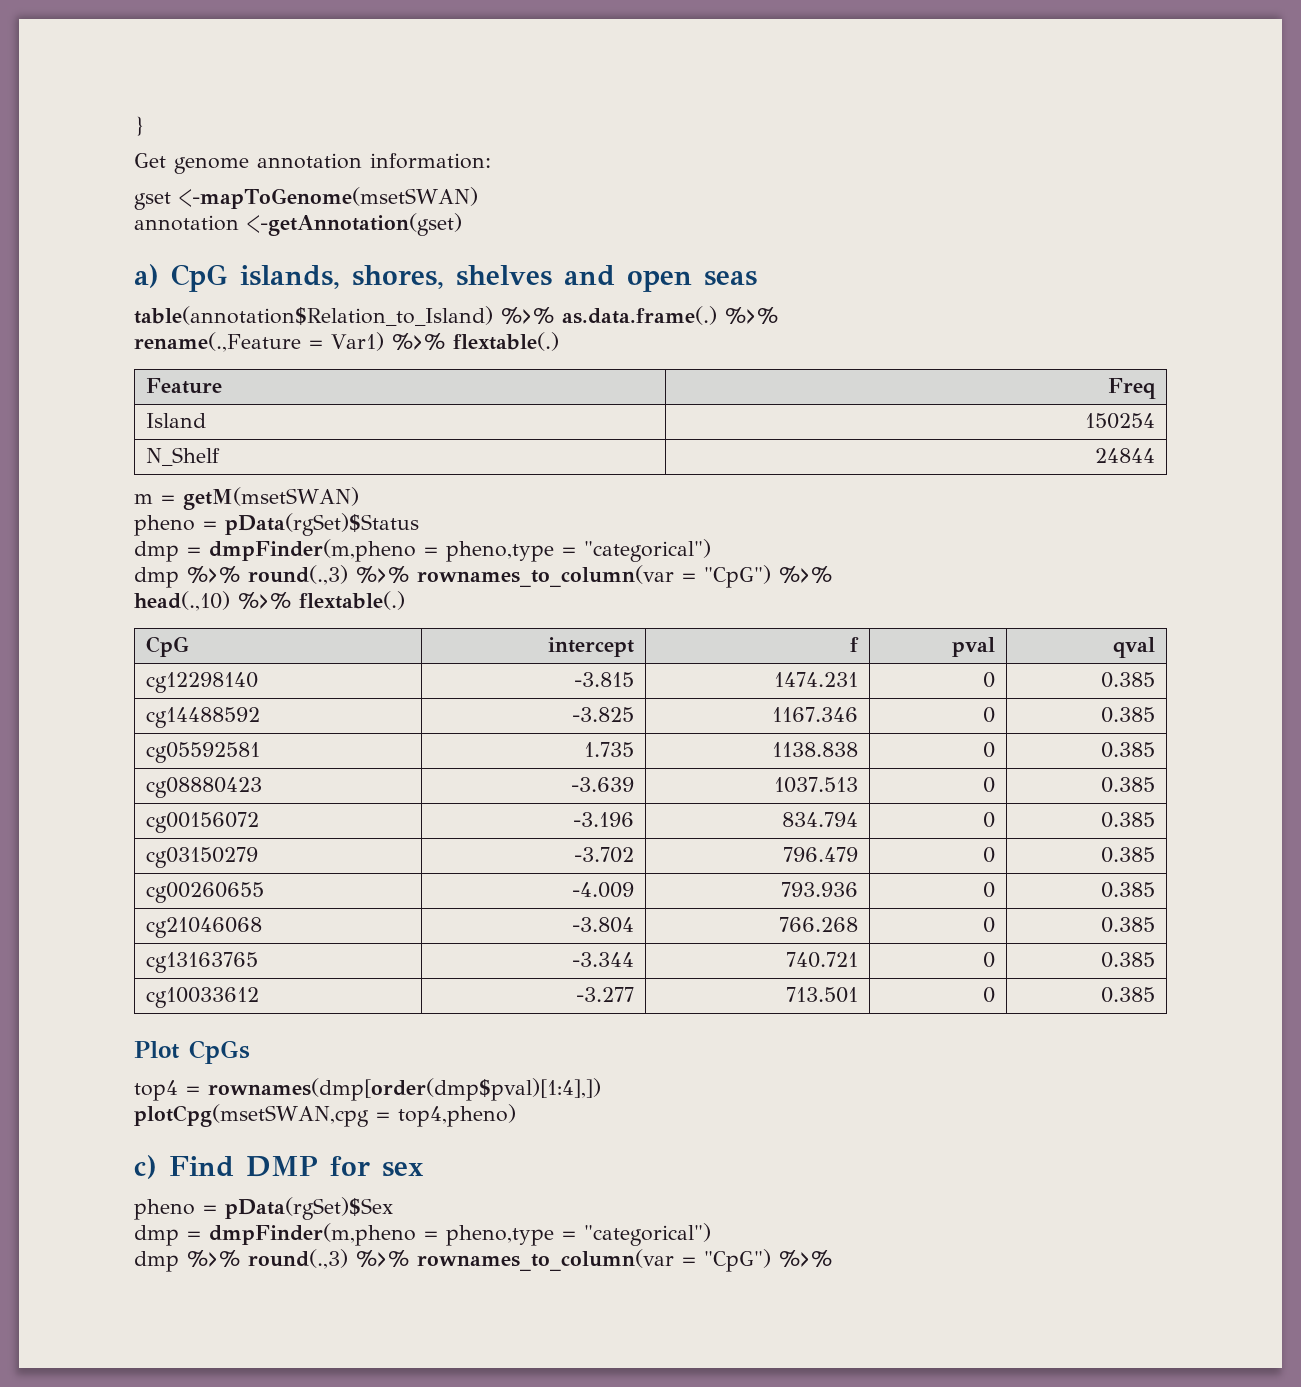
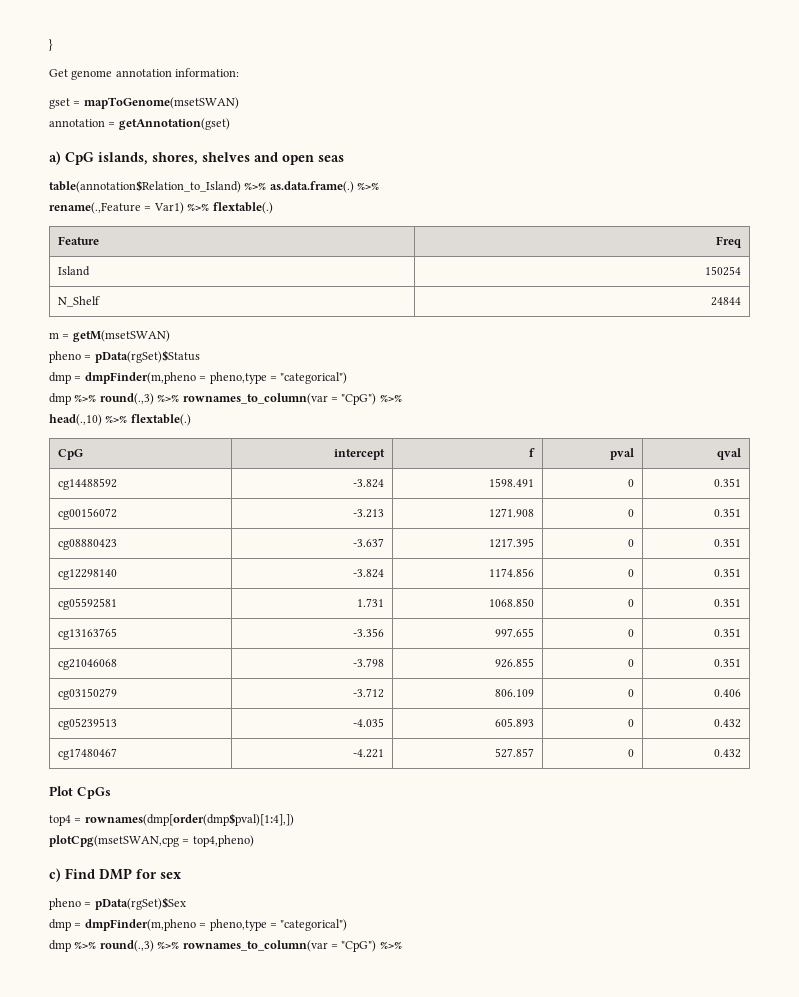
[179,187,478,209] [134,213,462,236] <-mapToGenome(msetSWAN) // annotation <-getAnnotation(gset) -> [73,97,239,109] [49,118,230,130] = mapToGenome(msetSWAN) // annotation = getAnnotation(gset)
[146,672,259,693] [573,672,634,687] [773,672,858,687] [982,672,995,688] [1100,672,1155,688] [146,707,261,728] [571,707,634,722] [771,707,858,722] [982,707,995,723] [1100,707,1155,723] cg12298140 | -3.815 | 1474.231 | 0 | 0.385 // cg14488592 | -3.825 | 1167.346 | 0 | 0.385 -> [57,478,117,490] [353,479,385,488] [489,478,535,487] [628,479,635,487] [714,478,742,487] [57,508,117,520] [353,509,385,518] [489,508,535,518] [628,509,635,517] [714,508,742,517] [57,539,117,550] [353,538,385,547] [489,538,535,548] [628,539,635,547] [714,538,742,547] [57,569,117,580] [353,569,385,578] [489,568,535,577] [628,569,635,577] [714,568,742,577] cg14488592 | -3.824 | 1598.491 | 0 | 0.351 // cg00156072 | -3.213 | 1271.908 | 0 | 0.351 // cg08880423 | -3.637 | 1217.395 | 0 | 0.351 // cg12298140 | -3.824 | 1174.856 | 0 | 0.351
[583,742,634,757] [771,742,858,757] [982,742,995,758] [1100,742,1155,758] [146,777,263,798] [570,777,634,792] [773,777,858,793] [982,777,995,793] [1100,777,1155,793] [146,812,260,833] [572,812,634,827] [781,812,858,827] [982,812,995,828] [1100,812,1155,828] 1.735 | 1138.838 | 0 | 0.385 // cg08880423 | -3.639 | 1037.513 | 0 | 0.385 // cg00156072 | -3.196 | 834.794 | 0 | 0.385 -> [357,598,385,607] [489,598,535,607] [628,599,635,607] [714,598,742,607] [57,628,117,640] [353,628,385,637] [495,628,535,637] [628,629,635,637] [714,628,742,637] [57,659,117,670] [353,658,385,667] [495,658,535,668] [628,659,635,667] [714,658,742,667] 1.731 | 1068.850 | 0 | 0.351 // cg13163765 | -3.356 | 997.655 | 0 | 0.351 // cg21046068 | -3.798 | 926.855 | 0 | 0.351
[573,847,634,863] [782,847,858,862] [982,847,995,863] [1100,847,1155,863] [146,882,265,903] [571,882,634,898] [780,882,858,897] [982,882,995,898] [1100,882,1155,898] [146,917,263,938] [571,917,634,933] [778,917,858,932] [982,917,995,933] [1100,917,1155,933] [146,952,259,973] [571,952,634,967] [785,952,858,968] [982,952,995,968] [1100,952,1155,968] [146,987,260,1008] [575,987,634,1002] [785,987,858,1003] [982,987,995,1003] [1100,987,1155,1003] -3.702 | 796.479 | 0 | 0.385 // cg00260655 | -4.009 | 793.936 | 0 | 0.385 // cg21046068 | -3.804 | 766.268 | 0 | 0.385 // cg13163765 | -3.344 | 740.721 | 0 | 0.385 // cg10033612 | -3.277 | 713.501 | 0 | 0.385 -> [353,688,385,698] [495,689,535,697] [628,689,635,697] [714,689,742,697] [57,718,117,730] [353,718,385,727] [495,718,535,727] [628,719,635,727] [714,719,742,728] [57,748,117,760] [353,749,385,758] [495,748,535,758] [628,749,635,757] [714,749,742,758] -3.712 | 806.109 | 0 | 0.406 // cg05239513 | -4.035 | 605.893 | 0 | 0.432 // cg17480467 | -4.221 | 527.857 | 0 | 0.432

